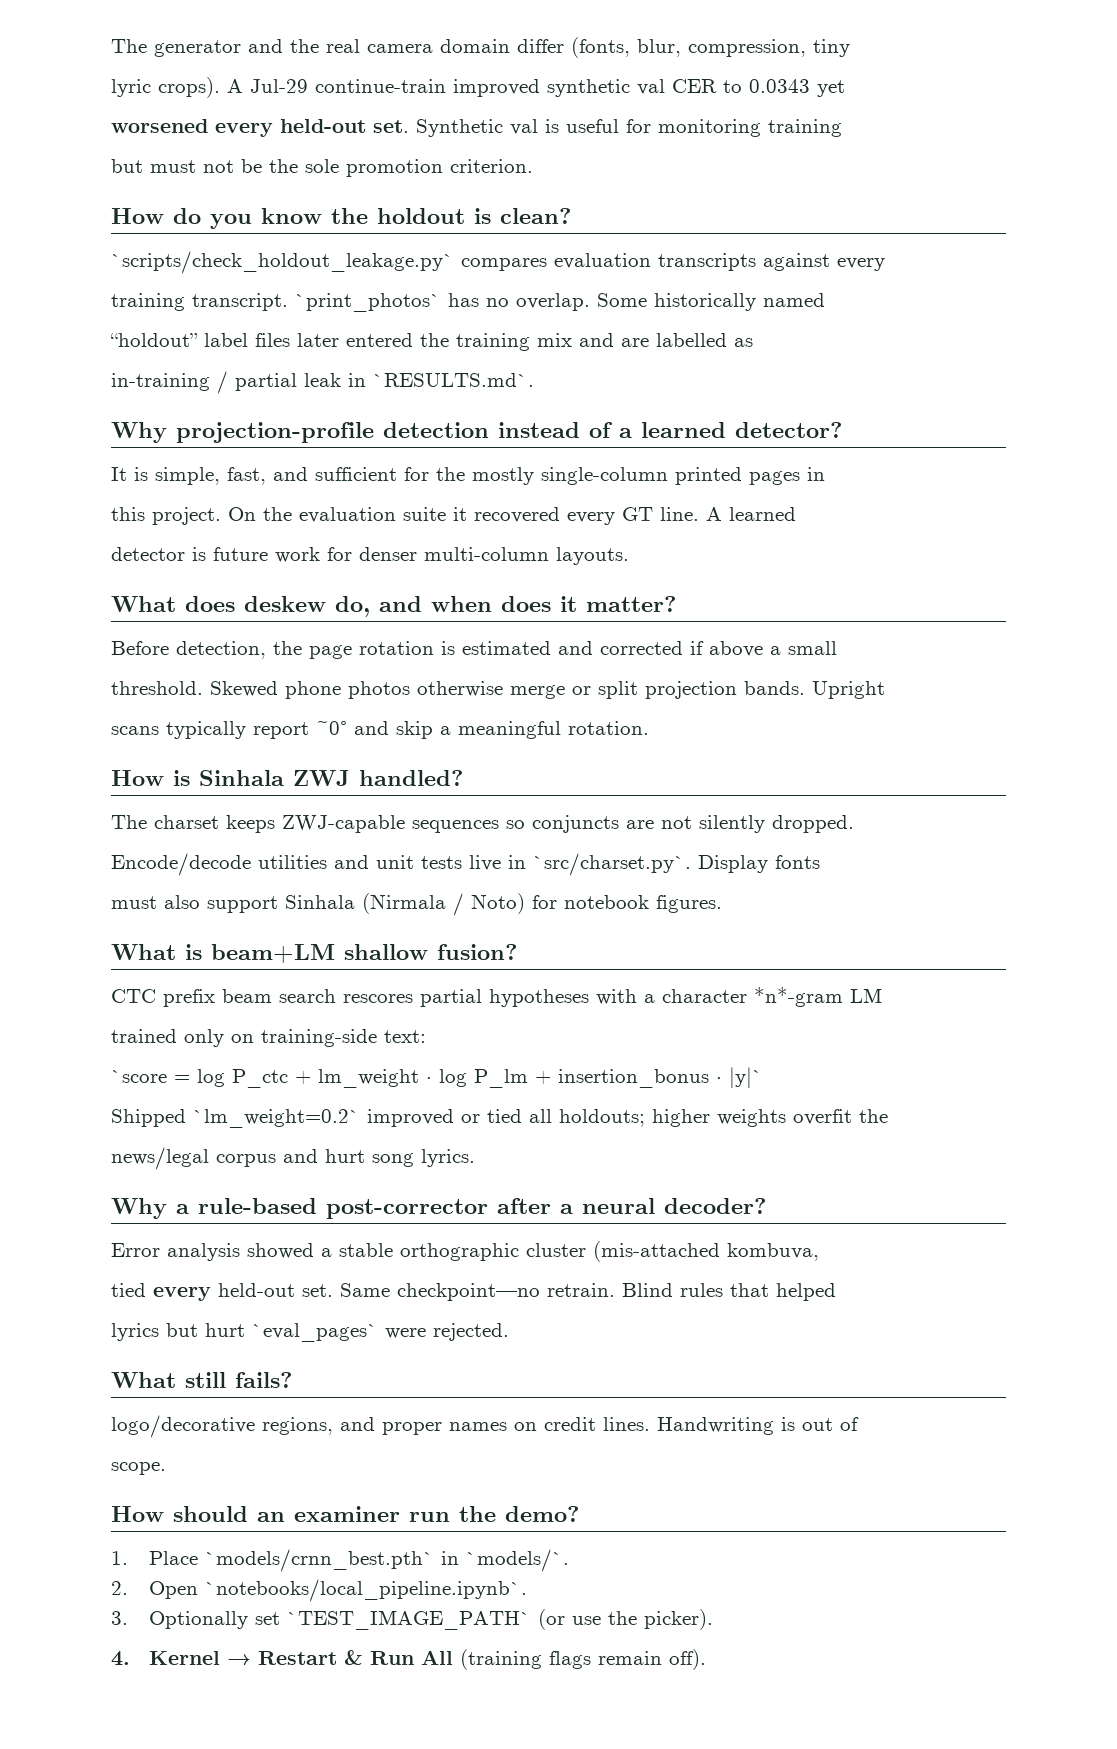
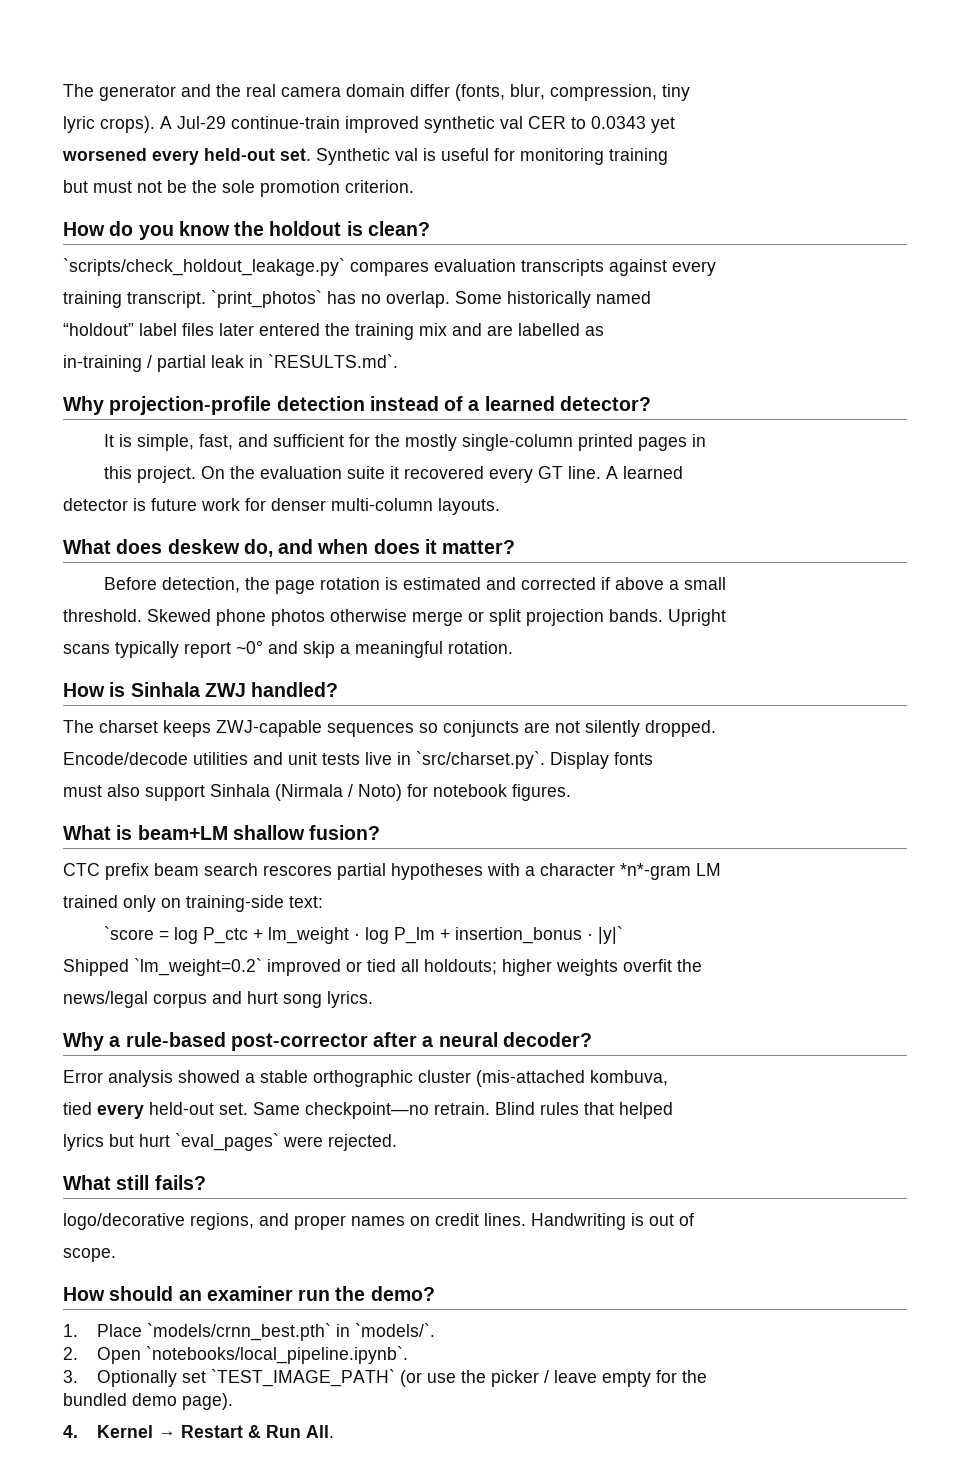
[643,1609,713,1630] picker). -> [491,1370,708,1387] [63,1393,233,1410] picker / leave empty for the // bundled demo page).
[420,1649,706,1670] All (training flags remain off). -> [306,1425,335,1438] All.

